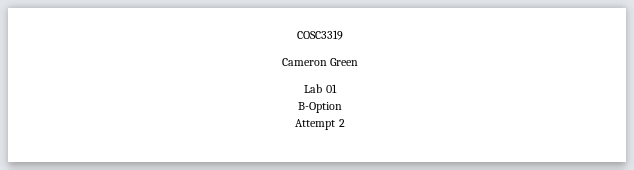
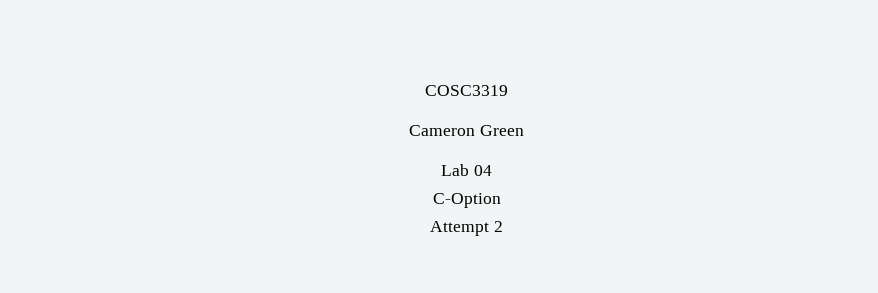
[325,84,337,93] [298,102,342,113] 01 // B-Option -> [473,165,492,176] [432,193,501,208] 04 // C-Option

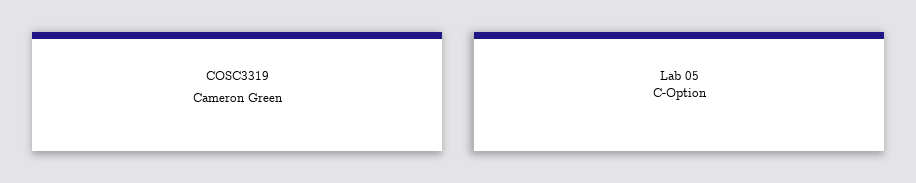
[473,165,492,176] 04 -> [684,71,699,80] 05
[430,221,503,236] // Attempt 2 -> (707, 94) none

